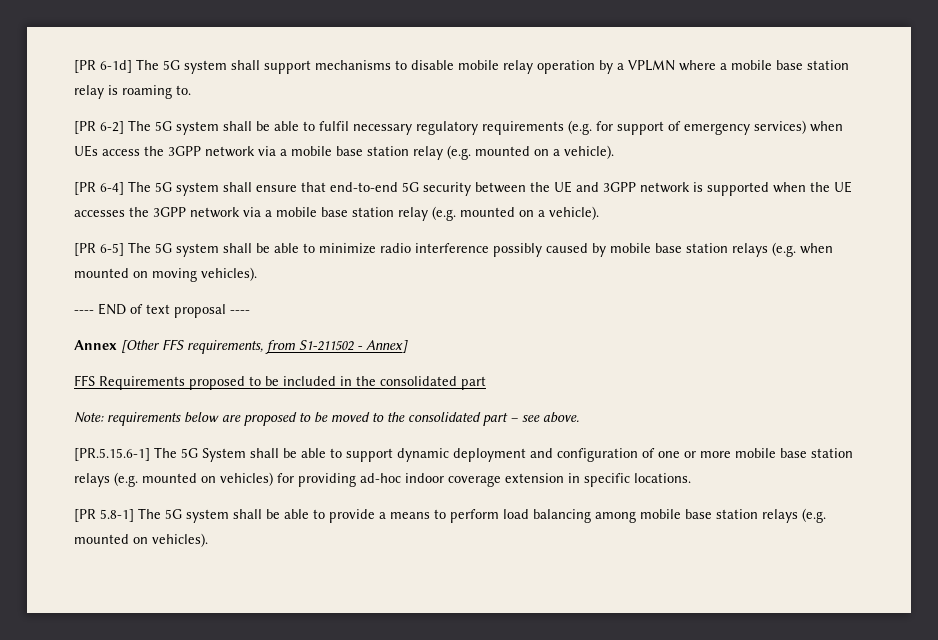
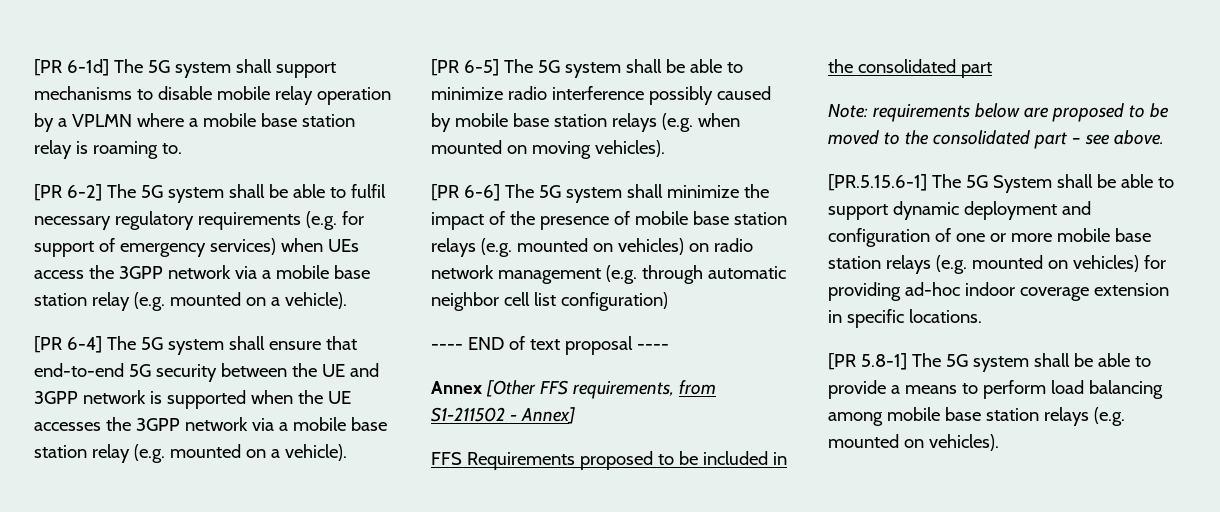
(257, 274) none -> [431,184,769,203] [431,211,787,230] [431,238,753,257] [431,265,786,284] [431,292,668,311] // [PR 6-6] The 5G system shall minimize the impact of the presence of mobile base station relays (e.g. mounted on vehicles) on radio network management (e.g. through automatic neighbor cell list configuration)

